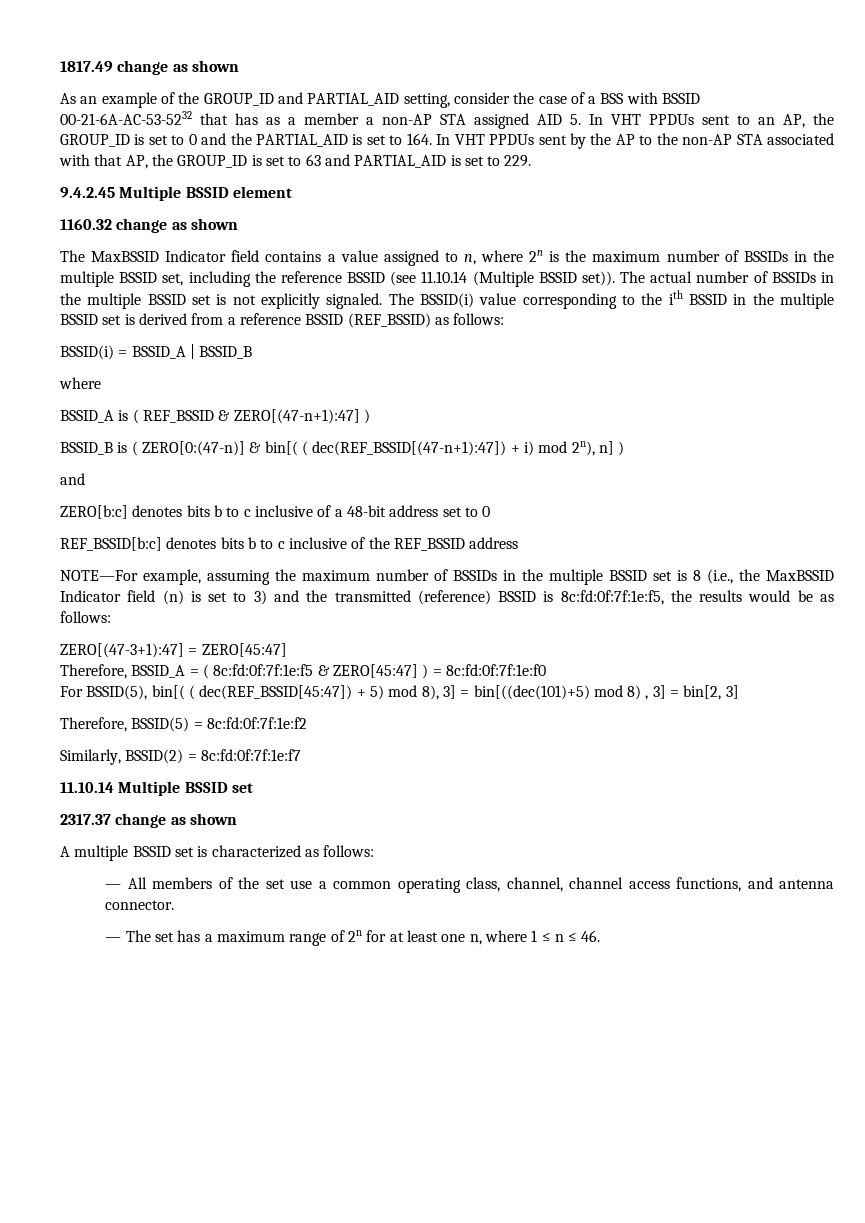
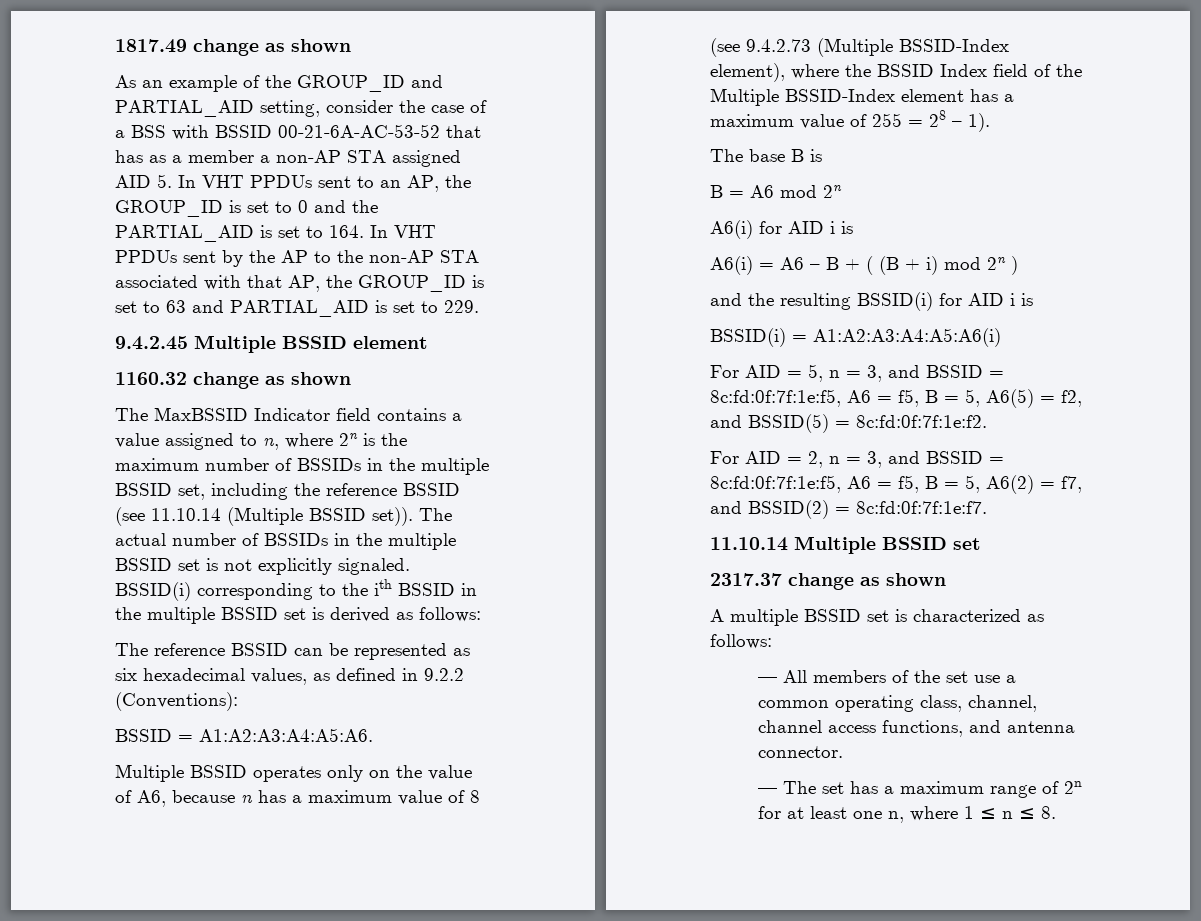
[60,111,192,125] 00-21-6A-AC-53-5232 -> [278,124,440,138] 00-21-6A-AC-53-52
[388,293,517,308] The BSSID(i) value -> [115,582,191,601] BSSID(i)
[191,313,505,328] [60,344,253,360] [59,377,101,389] [60,409,370,424] [60,441,507,456] from a reference BSSID (REF_BSSID) as follows: // BSSID(i) = BSSID_A | BSSID_B // where // BSSID_A is ( REF_BSSID & ZERO[(47-n+1):47] ) // BSSID_B is ( ZERO[0:(47-n)] & bin[( ( dec(REF_BSSID[(47-n+1):47]) -> [396,607,481,622] [115,643,470,660] [115,668,464,685] [115,692,238,711] [115,728,373,742] [115,764,472,782] [115,790,480,807] [710,38,1009,57] [710,63,1082,82] [710,88,1014,106] [710,110,990,132] [710,149,822,162] [710,185,842,198] [710,220,853,239] [710,256,899,275] as follows: // The reference BSSID can be represented as six hexadecimal values, as defined in 9.2.2 (Conventions): // BSSID = A1:A2:A3:A4:A5:A6. // Multiple BSSID operates only on the value of A6, because n has a maximum value of 8 (see 9.4.2.73 (Multiple BSSID-Index element), where the BSSID Index field of the Multiple BSSID-Index element has a maximum value of 255 = 28 – 1). // The base B is // B = A6 mod 2n // A6(i) for AID i is // A6(i) = A6 – B + ( (B
[571,441,614,456] 2n), n] -> [987,257,1006,270] 2n
[60,505,491,519] [60,537,519,551] [60,569,834,585] [60,590,835,605] [60,611,111,623] [60,643,287,658] [60,664,546,679] [60,685,739,700] [60,717,307,732] [60,749,121,765] // ZERO[b:c] denotes bits b to c inclusive of a 48-bit address set to 0 // REF_BSSID[b:c] denotes bits b to c inclusive of the REF_BSSID address // NOTE—For example, assuming the maximum number of BSSIDs in the multiple BSSID set is 8 (i.e., the MaxBSSID Indicator field (n) is set to 3) and the transmitted (reference) BSSID is 8c:fd:0f:7f:1e:f5, the results would be as follows: // ZERO[(47-3+1):47] = ZERO[45:47] // Therefore, BSSID_A = ( 8c:fd:0f:7f:1e:f5 & ZERO[45:47] ) = 8c:fd:0f:7f:1e:f0 // For BSSID(5), bin[( ( dec(REF_BSSID[45:47]) + 5) mod 8), 3] = bin[((dec(101)+5) mod 8) , 3] = bin[2, 3] // Therefore, BSSID(5) = 8c:fd:0f:7f:1e:f2 // Similarly, -> [748,292,1033,311] [710,328,1001,347] [710,364,1004,382] [710,389,1082,408] [710,414,987,433] [710,451,1004,468] [710,475,1082,494] [710,501,742,514] the resulting BSSID(i) for AID i is // BSSID(i) = A1:A2:A3:A4:A5:A6(i) // For AID = 5, n = 3, and BSSID = 8c:fd:0f:7f:1e:f5, A6 = f5, B = 5, A6(5) = f2, and BSSID(5) = 8c:fd:0f:7f:1e:f2. // For AID = 2, n = 3, and BSSID = 8c:fd:0f:7f:1e:f5, A6 = f5, B = 5, A6(2) = f7, and
[200,749,301,761] 8c:fd:0f:7f:1e:f7 -> [856,501,987,514] 8c:fd:0f:7f:1e:f7.
[581,930,601,942] 46. -> [1041,806,1057,819] 8.

